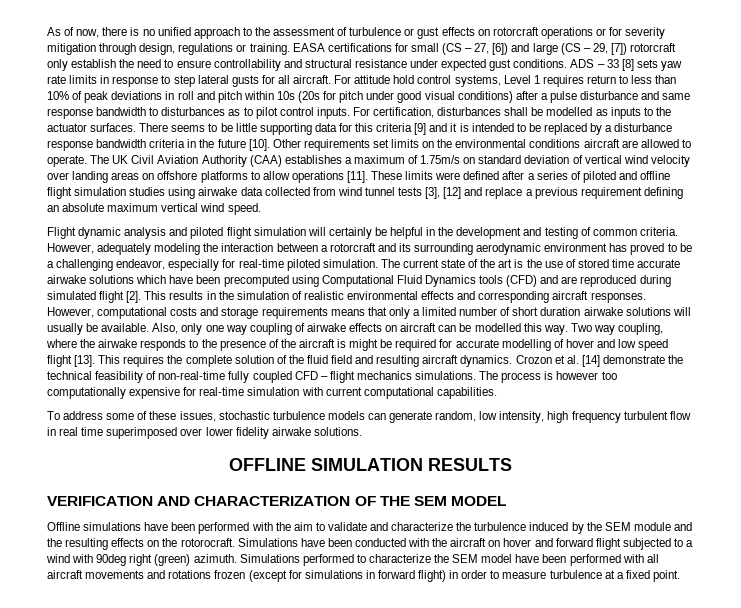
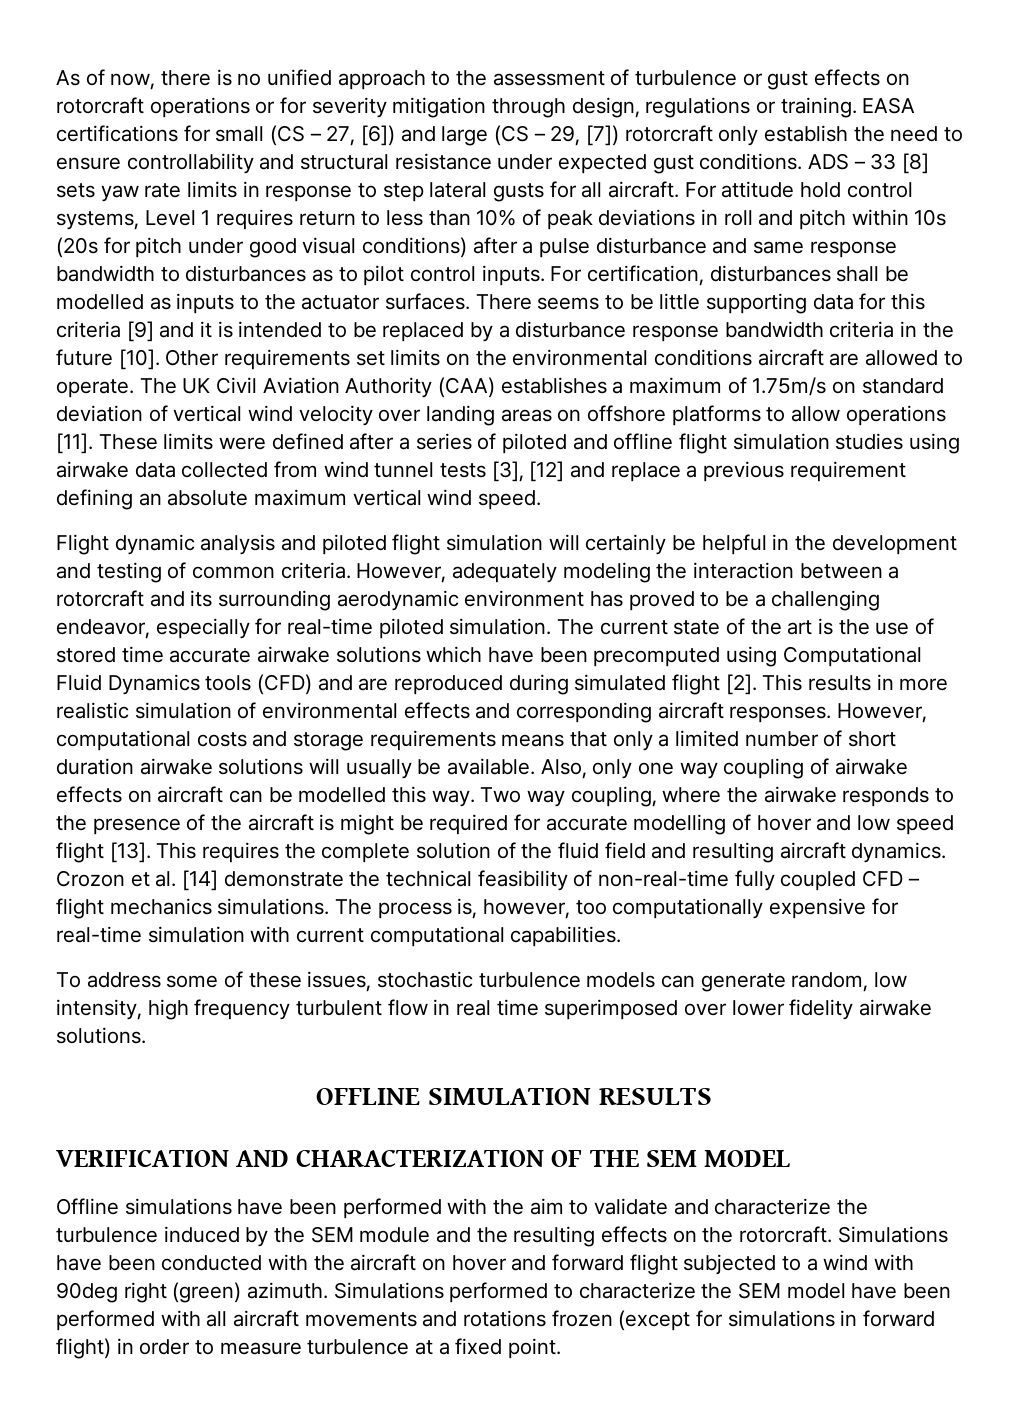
[218,291,234,300] the -> [899,678,949,691] [56,702,129,719] more realistic
[303,291,344,300] realistic -> (257, 710) none
[544,371,599,380] is however -> [457,898,571,919] is, however,
[180,538,235,547] rotorocraft. -> [739,1226,833,1243] rotorcraft.

